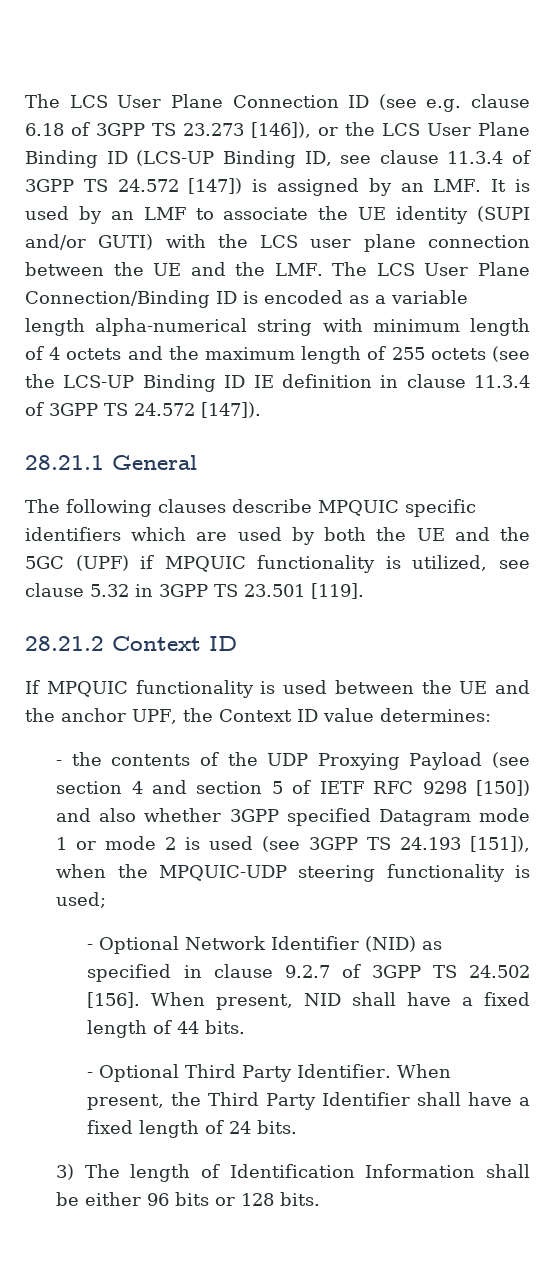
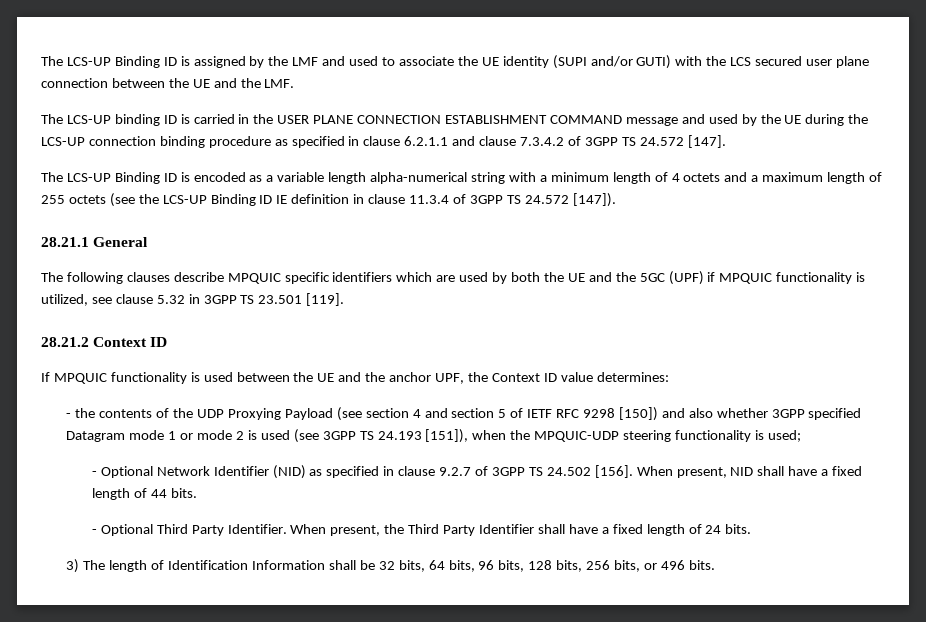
[25,94,530,112] [25,122,530,138] [25,150,531,168] [25,178,531,196] [25,206,186,224] The LCS User Plane Connection ID (see e.g. clause 6.18 of 3GPP TS 23.273 [146]), or the LCS User Plane Binding ID (LCS-UP Binding ID, see clause 11.3.4 of 3GPP TS 24.572 [147]) is assigned by an LMF. It is used by an LMF -> [41,56,379,68] The LCS-UP Binding ID is assigned by the LMF and used
(299, 241) none -> [755,56,803,66] secured
[332,262,530,276] [25,290,210,308] The LCS User Plane Connection/Binding -> [41,114,869,126] [41,135,726,148] [41,172,160,184] // The LCS-UP binding ID is carried in the USER PLANE CONNECTION ESTABLISHMENT COMMAND message and used by the UE during the LCS-UP connection binding procedure as specified in clause 6.2.1.1 and clause 7.3.4.2 of 3GPP TS 24.572 [147]. // The LCS-UP Binding
(363, 325) none -> [539,175,547,182] a
[168,346,199,360] the -> [751,175,759,182] a
[85,1192,275,1206] either 96 bits or 128 -> [378,560,685,572] 32 bits, 64 bits, 96 bits, 128 bits, 256 bits, or 496

